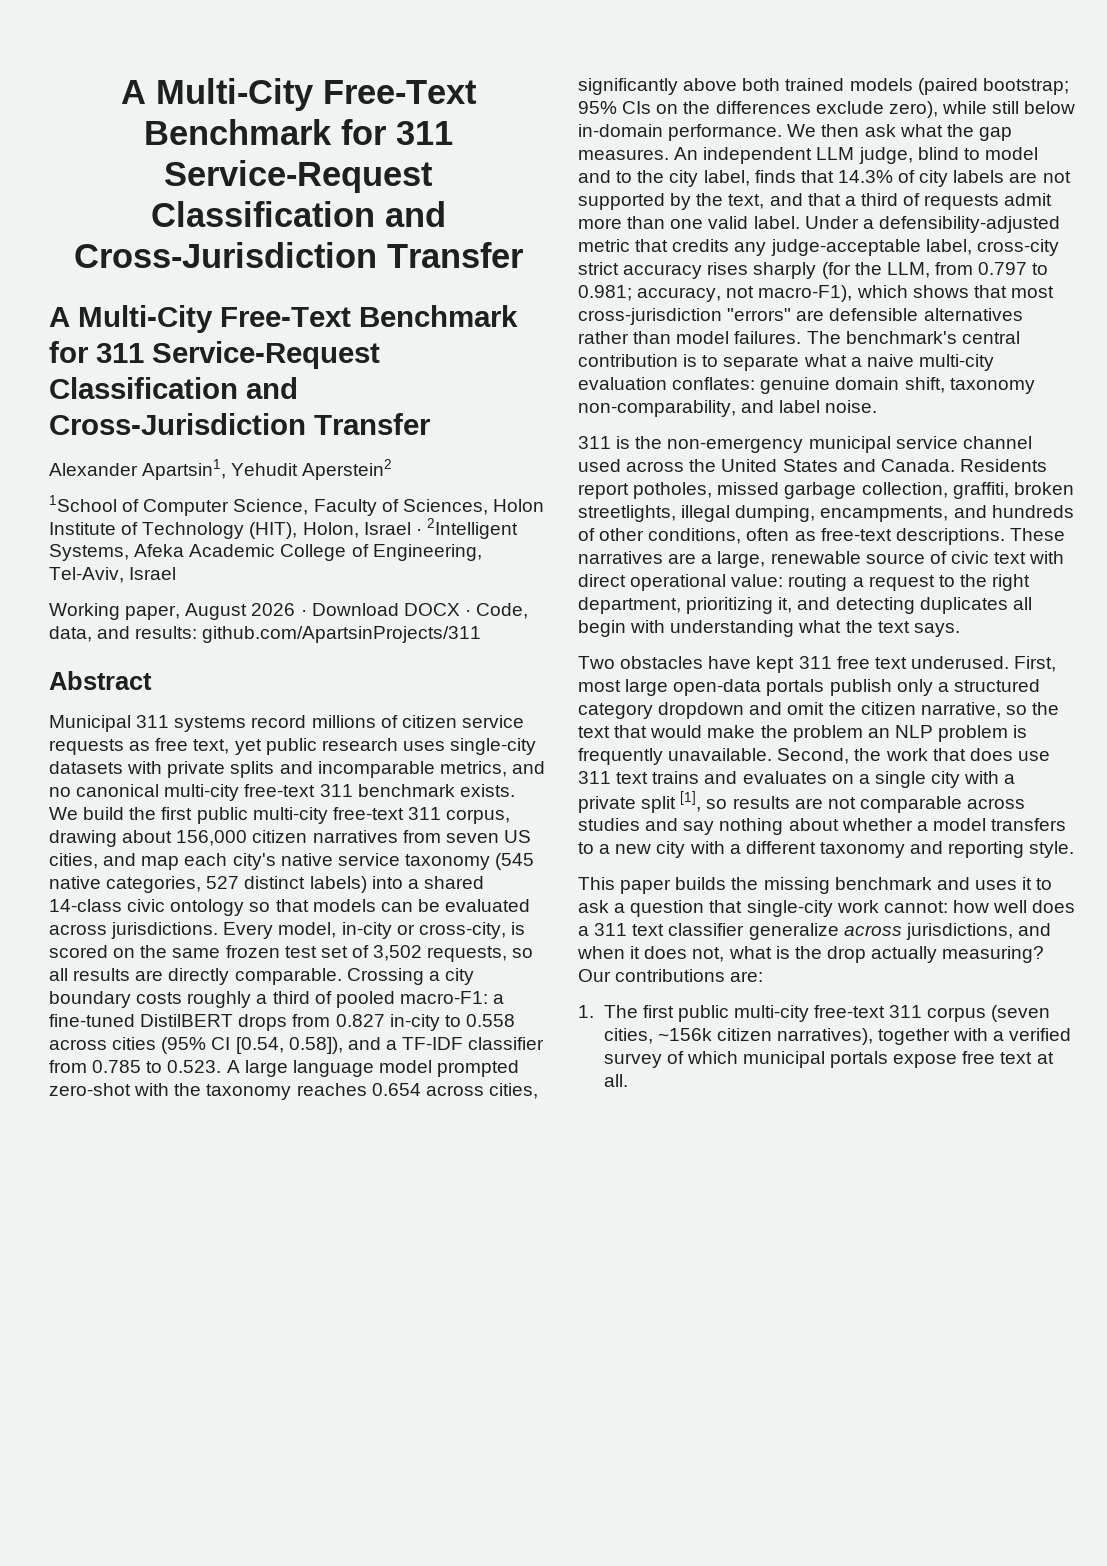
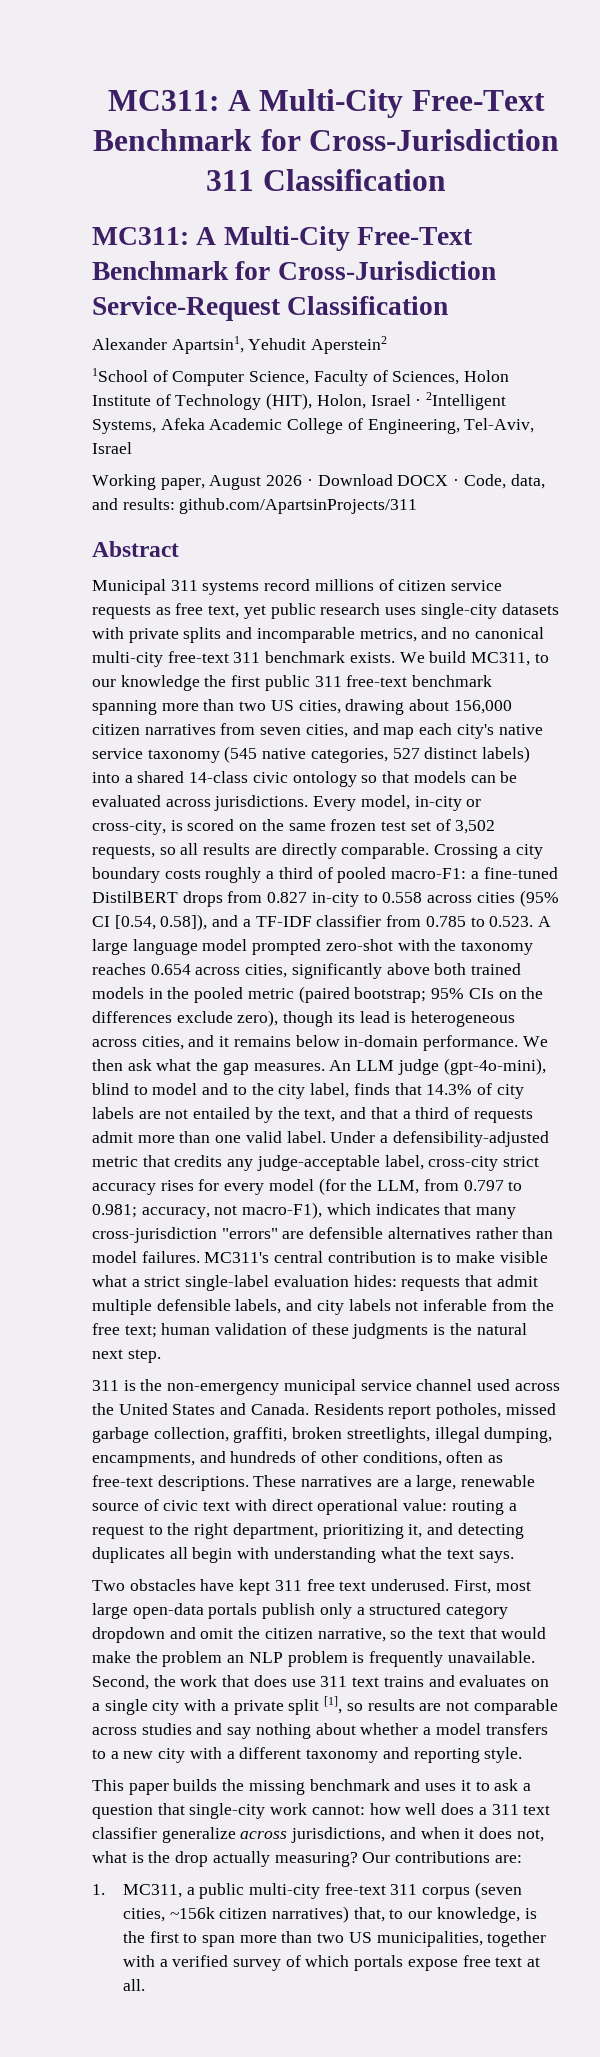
[120,78,477,111] [143,119,453,145] [164,160,433,193] [150,201,446,227] [73,242,523,268] [49,305,518,333] [49,341,380,369] [49,377,298,399] [49,413,431,435] A Multi-City Free-Text Benchmark for 311 Service-Request Classification and Cross-Jurisdiction Transfer // A Multi-City Free-Text Benchmark for 311 Service-Request Classification and Cross-Jurisdiction Transfer -> [108,89,545,118] [92,129,560,151] [206,169,446,191] [92,226,474,251] [92,261,496,280] [92,296,449,321] MC311: A Multi-City Free-Text Benchmark for Cross-Jurisdiction 311 Classification // MC311: A Multi-City Free-Text Benchmark for Cross-Jurisdiction Service-Request Classification
[129,807,511,824] the first public multi-city free-text 311 corpus, -> [471,652,549,666] [92,675,493,691] [92,699,341,715] MC311, to our knowledge the first public 311 free-text benchmark spanning more than two US cities,
[503,830,531,843] US -> (302, 731) none
(913, 84) none -> [148,987,294,1003] in the pooled metric
[941,101,1020,114] while still -> [283,1011,516,1027] [92,1035,291,1050] though its lead is heterogeneous across cities, and it remains
[703,147,913,164] independent LLM judge, -> [356,1058,546,1075] LLM judge (gpt-4o-mini),
[578,193,665,210] supported -> [193,1107,251,1119] entailed
[753,262,817,279] sharply -> [198,1179,314,1195] for every model
[912,285,1054,298] shows that most -> [375,1203,517,1219] indicates that many
[806,331,957,344] The benchmark's -> [204,1252,270,1263] MC311's
[723,354,994,371] [578,377,1035,394] [578,400,878,417] separate what a naive multi-city evaluation conflates: genuine domain shift, taxonomy non-comparability, and label noise. -> [456,1251,548,1263] [92,1275,538,1291] [92,1299,554,1315] [92,1323,527,1339] [92,1349,161,1363] make visible what a strict single-label evaluation hides: requests that admit multiple defensible labels, and city labels not inferable from the free text; human validation of these judgments is the natural next step.
[603,1005,674,1018] The first -> [122,1884,195,1898] MC311, a
[776,1028,873,1045] narratives), -> [272,1906,537,1923] [122,1931,483,1947] narratives) that, to our knowledge, is the first to span more than two US municipalities,
[742,1051,825,1068] municipal -> (350, 1961) none

